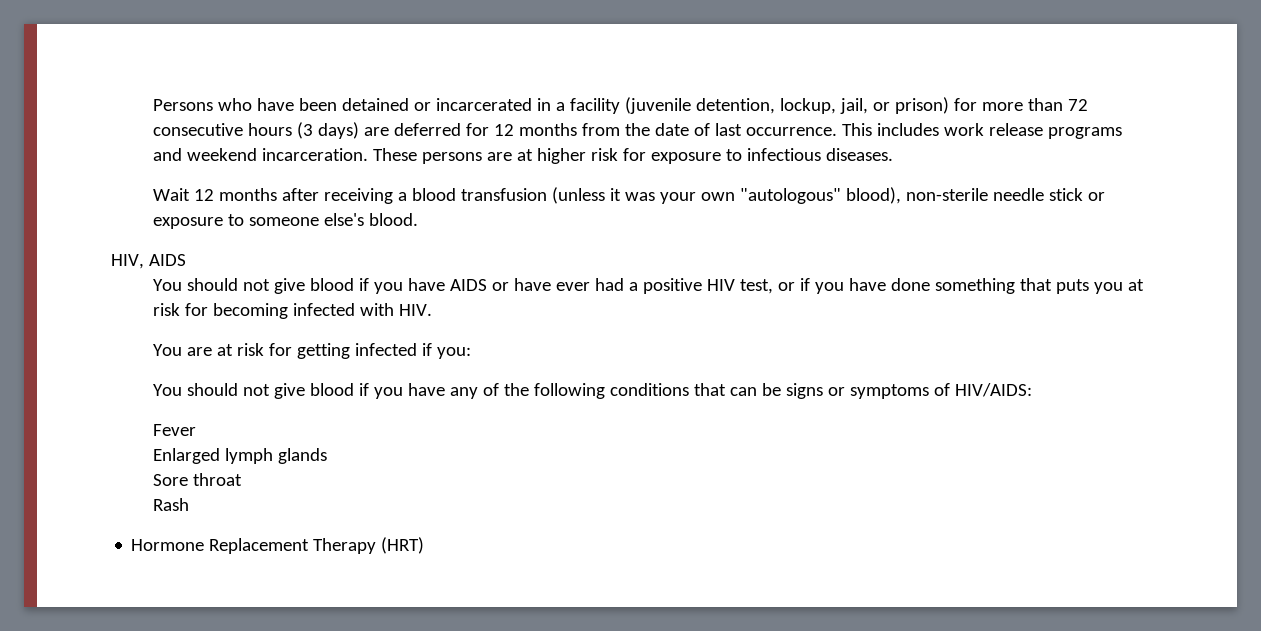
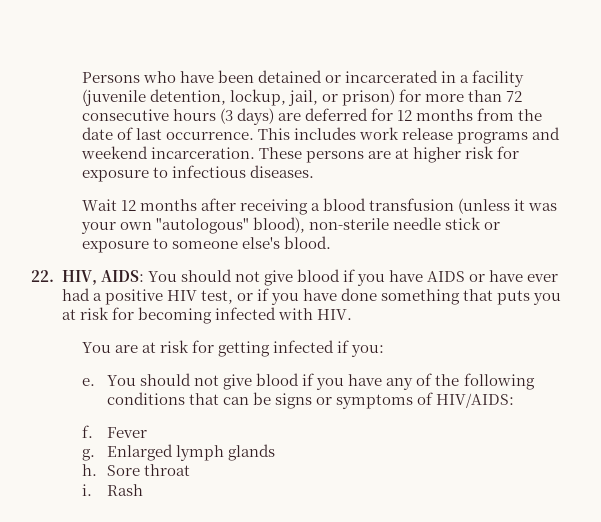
[111,254,186,269] HIV, AIDS // -> [31,270,144,285] 22. HIV, AIDS:
(471, 353) none -> [81,378,95,386] e.
(1032, 390) none -> [81,425,93,438] f.
(196, 430) none -> [81,449,95,461] g.
(327, 456) none -> [81,464,97,476] h.
(242, 479) none -> [81,484,92,496] i.
[131,537,425,554] // Hormone Replacement Therapy (HRT) -> (143, 490) none

